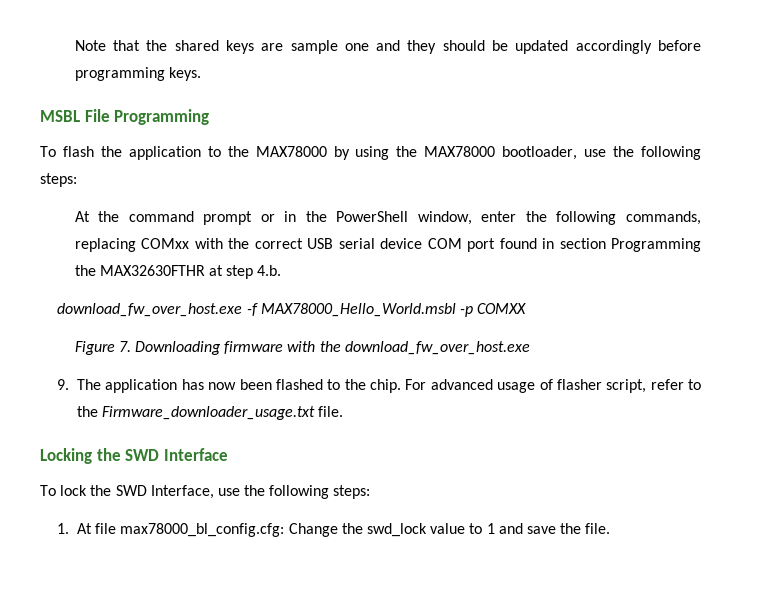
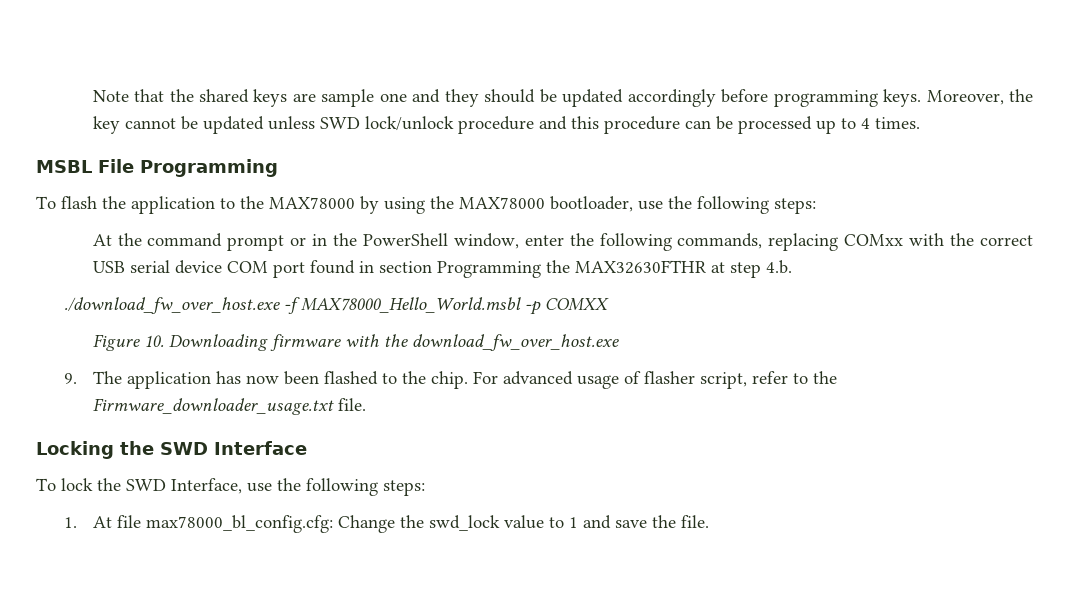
(201, 74) none -> [926,89,1033,105] [92,116,920,134] Moreover, the key cannot be updated unless SWD lock/unlock procedure and this procedure can be processed up to 4 times.
[57,303,243,317] download_fw_over_host.exe -> [64,297,281,314] ./download_fw_over_host.exe
[118,341,131,352] 7. -> [143,335,164,347] 10.

